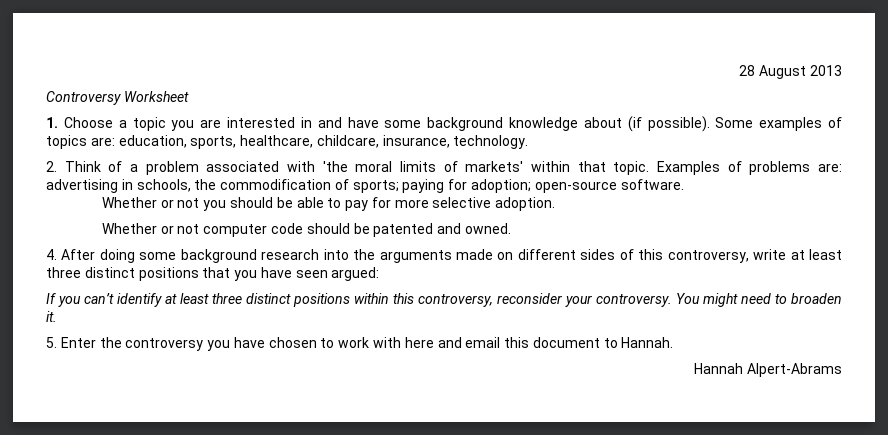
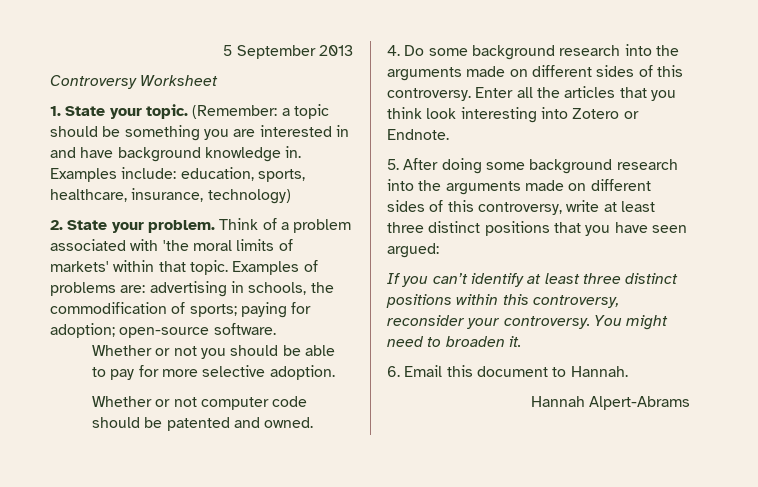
[739,65,807,79] 28 August -> [223,45,316,59] 5 September
[63,117,166,131] Choose a topic -> [65,104,329,119] [50,125,200,141] State your topic. (Remember: a topic should be something
[384,120,422,128] some -> (114, 152) none
[583,116,843,132] [46,135,529,149] [46,161,57,172] about (if possible). Some examples of topics are: education, sports, healthcare, childcare, insurance, technology. // 2. -> [285,146,302,158] [50,167,305,182] [50,188,291,204] [50,220,215,233] in. Examples include: education, sports, healthcare, insurance, technology) // 2. State your problem.
(57, 254) none -> [404,44,679,60] [387,65,683,81] [387,86,676,101] [387,107,639,123] [387,129,449,140] [387,159,399,170] Do some background research into the arguments made on different sides of this controversy. Enter all the articles that you think look interesting into Zotero or Endnote. // 5.
[46,337,501,351] 5. Enter the controversy you have chosen to work with here and email -> [387,365,443,377] 6. Email

